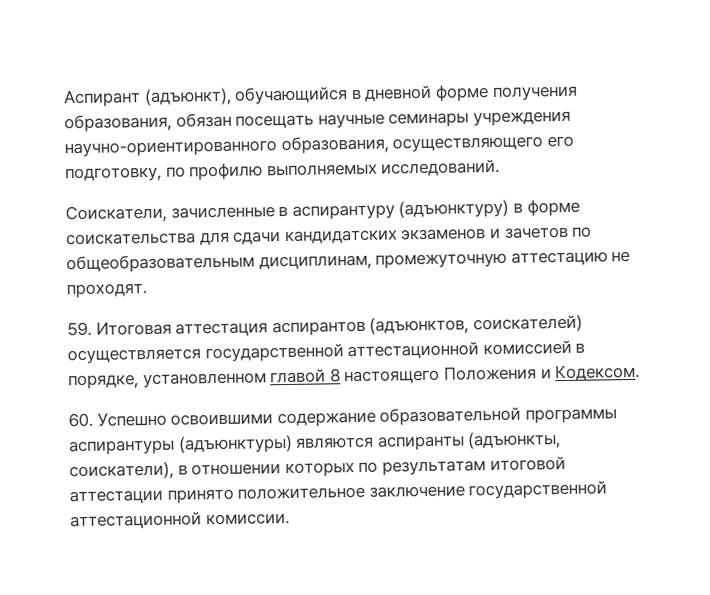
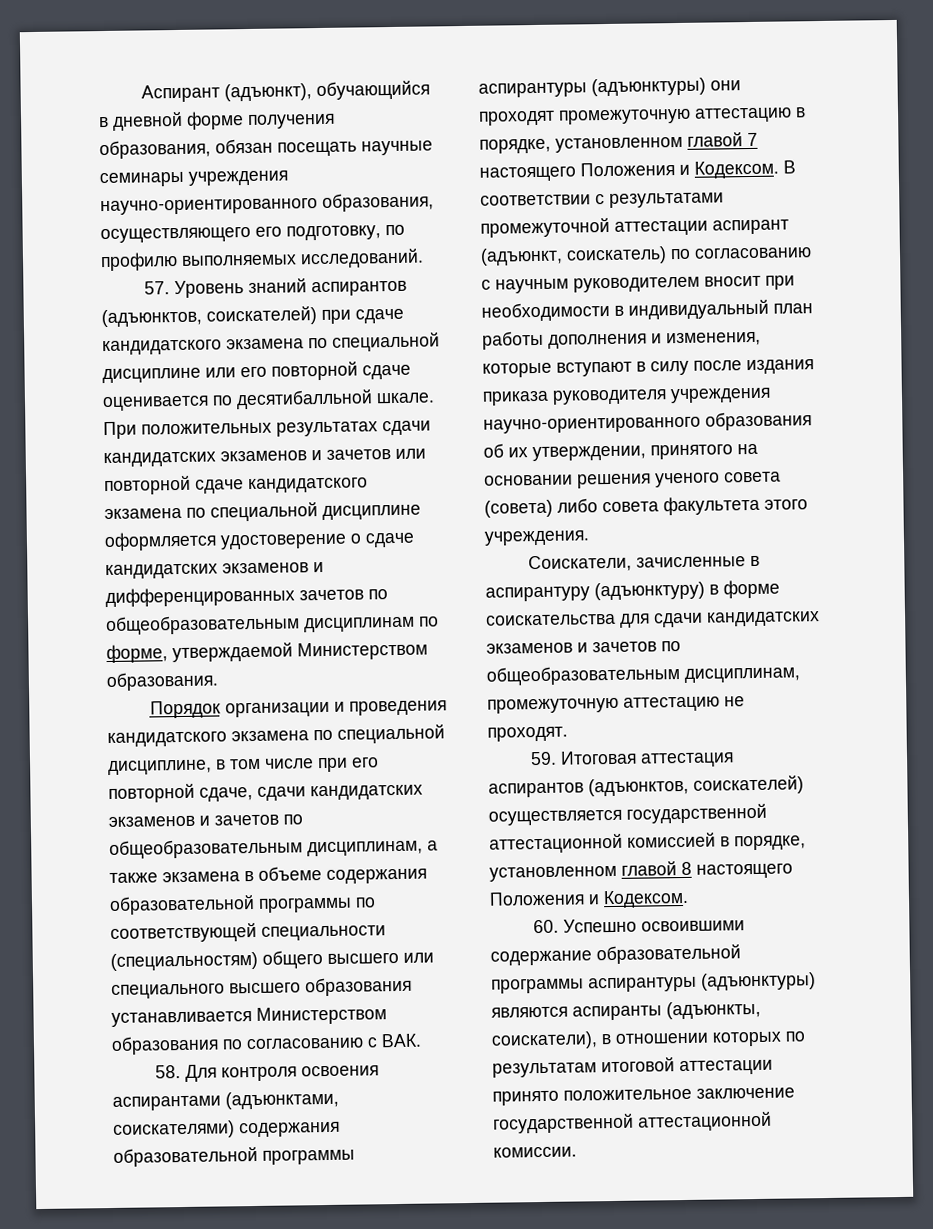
(501, 167) none -> [143,278,407,299] [101,306,404,328] [102,332,440,356] [102,361,411,384] [102,389,435,412] [103,420,431,440] [103,448,426,468] [104,475,368,496] [104,502,421,522] [104,531,415,552] [105,561,324,580] [105,586,388,608] [106,614,439,636] [106,641,428,664] [106,671,219,692] [149,700,447,719] [107,724,445,748] [108,757,379,776] [108,783,423,804] [108,814,303,828] [109,838,438,860] [109,866,427,884] [109,894,376,916] [110,922,386,944] [110,950,434,971] [111,976,412,999] [111,1006,387,1027] [111,1033,422,1055] [154,1064,379,1082] [112,1090,339,1111] [113,1120,340,1139] [113,1146,355,1167] [478,77,741,98] [478,107,806,126] [479,132,758,154] [479,160,796,182] [480,192,724,208] [480,217,789,238] [480,246,812,266] [481,275,795,294] [481,299,813,322] [482,330,761,350] [482,359,814,378] [482,387,771,406] [483,411,812,434] [483,443,758,462] [484,471,781,489] [484,495,808,518] [484,530,590,546] // 57. Уровень знаний аспирантов (адъюнктов, соискателей) при сдаче кандидатского экзамена по специальной дисциплине или его повторной сдаче оценивается по десятибалльной шкале. При положительных результатах сдачи кандидатских экзаменов и зачетов или повторной сдаче кандидатского экзамена по специальной дисциплине оформляется удостоверение о сдаче кандидатских экзаменов и дифференцированных зачетов по общеобразовательным дисциплинам по форме, утверждаемой Министерством образования. // Порядок организации и проведения кандидатского экзамена по специальной дисциплине, в том числе при его повторной сдаче, сдачи кандидатских экзаменов и зачетов по общеобразовательным дисциплинам, а также экзамена в объеме содержания образовательной программы по соответствующей специальности (специальностям) общего высшего или специального высшего образования устанавливается Министерством образования по согласованию с ВАК. // 58. Для контроля освоения аспирантами (адъюнктами, соискателями) содержания образовательной программы аспирантуры (адъюнктуры) они проходят промежуточную аттестацию в порядке, установленном главой 7 настоящего Положения и Кодексом. В соответствии с результатами промежуточной аттестации аспирант (адъюнкт, соискатель) по согласованию с научным руководителем вносит при необходимости в индивидуальный план работы дополнения и изменения, которые вступают в силу после издания приказа руководителя учреждения научно-ориентированного образования об их утверждении, принятого на основании решения ученого совета (совета) либо совета факультета этого учреждения.

